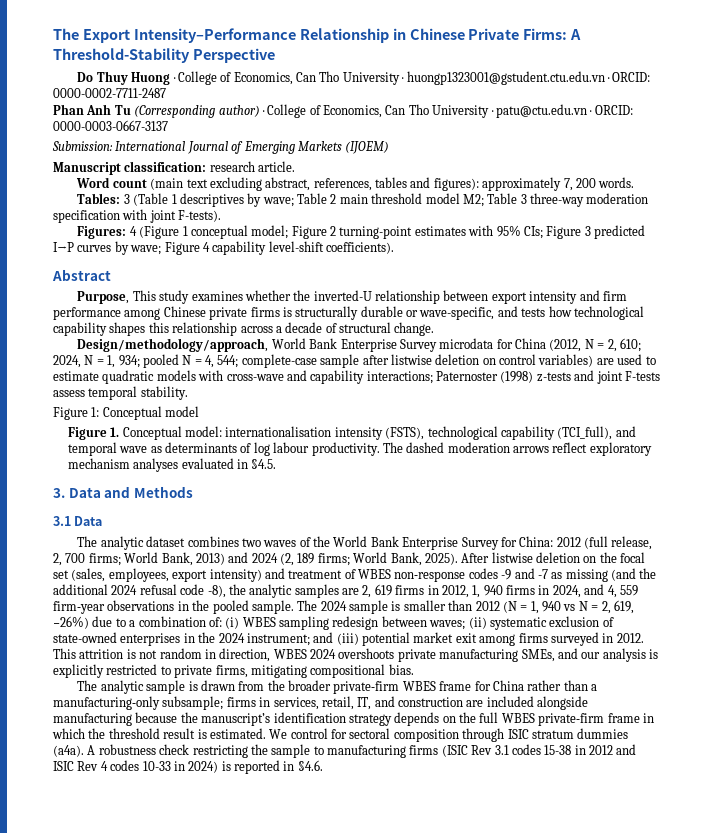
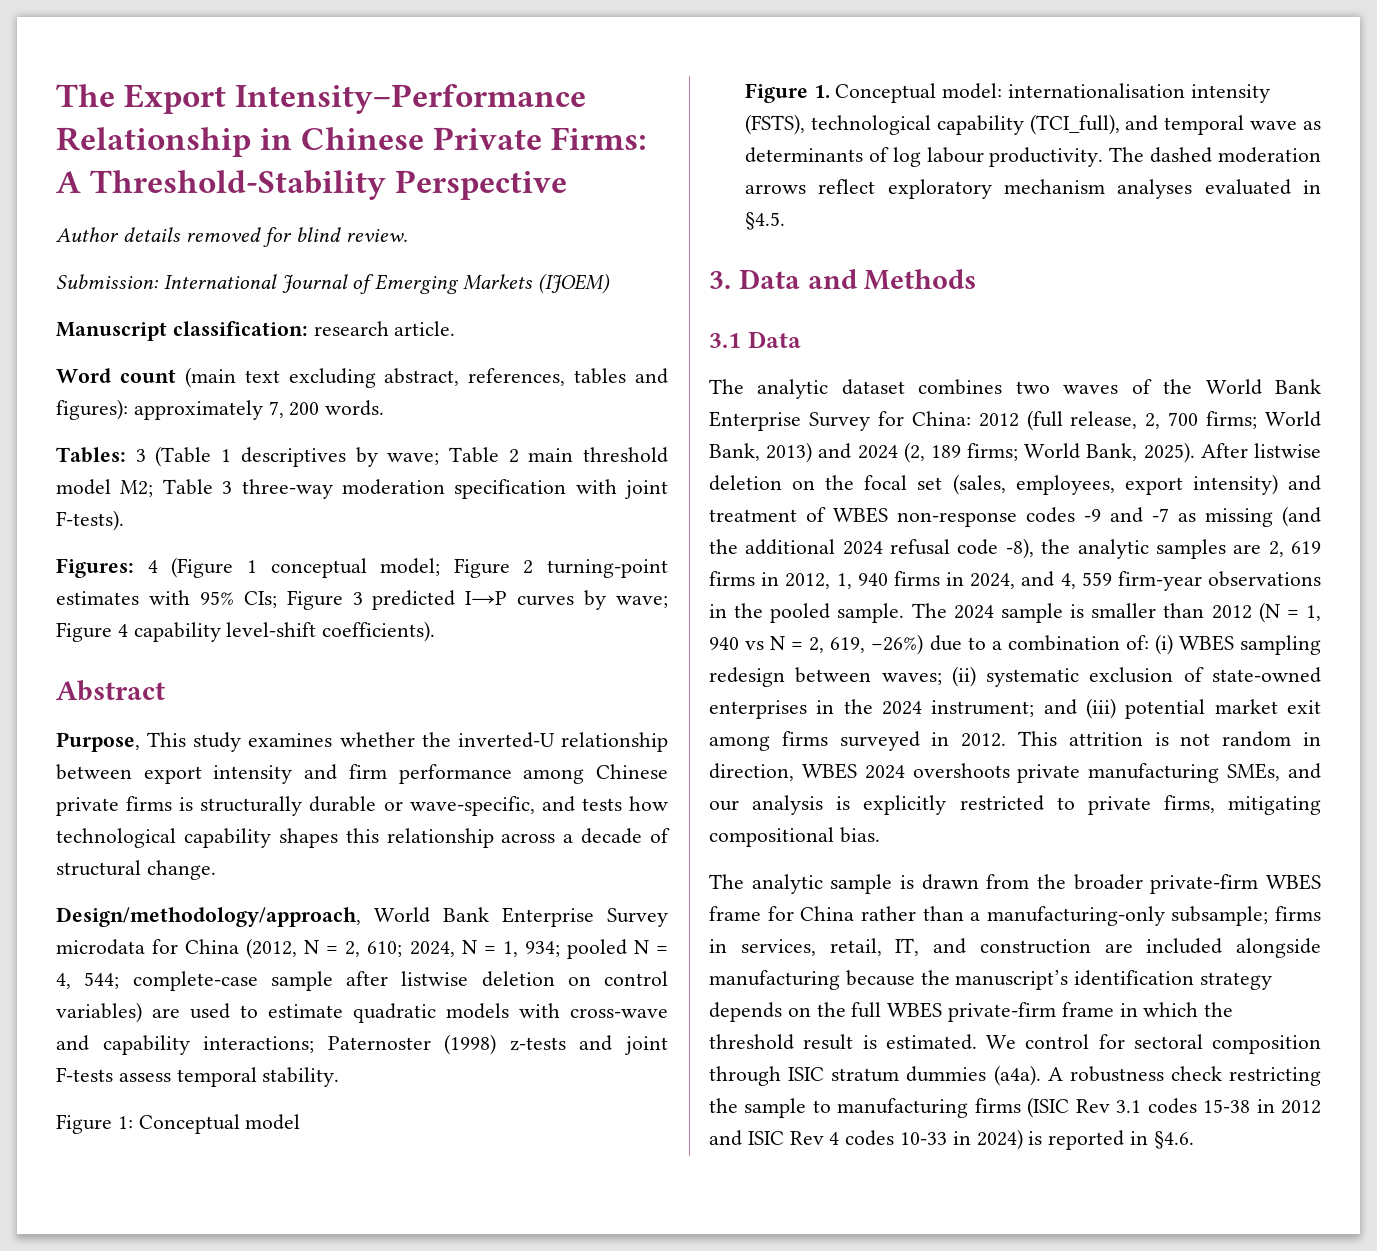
[77,71,651,85] [53,88,166,98] [53,104,633,118] [53,120,168,131] Do Thuy Huong · College of Economics, Can Tho University · huongp1323001@gstudent.ctu.edu.vn · ORCID: 0000-0002-7711-2487 // Phan Anh Tu (Corresponding author) · College of Economics, Can Tho University · patu@ctu.edu.vn · ORCID: 0000-0003-0667-3137 -> [56,227,409,247] Author details removed for blind review.

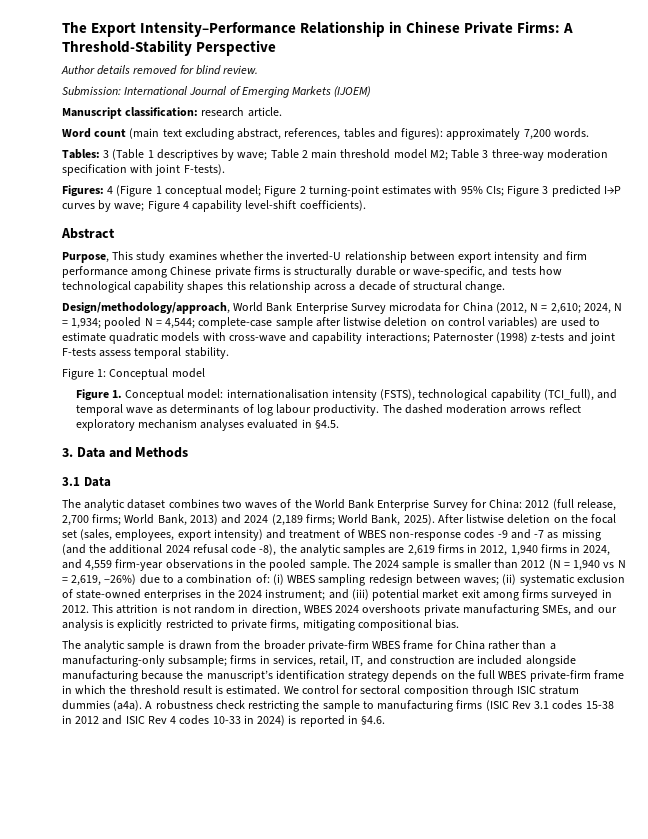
[268,401,320,418] 7, 200 -> [523,129,551,140] 7,200
[345,941,403,957] 2, 610; -> [550,303,581,314] 2,610;
[502,941,560,957] 1, 934; -> [71,318,102,329] 1,934;
[56,972,120,989] 4, 544; -> [165,318,196,329] 4,544;
[1145,412,1199,429] 2, 700 -> [62,515,89,526] 2,700
[903,442,961,463] (2, 189 -> [271,514,303,526] (2,189
[1268,541,1321,557] 2, 619 -> [407,545,435,556] 2,619
[836,573,888,589] 1, 940 -> [510,545,538,556] 1,940
[1060,572,1112,589] 4, 559 -> [85,560,113,571] 4,559
[1306,605,1321,621] [709,637,739,650] 1, 940 -> [573,560,601,571] 1,940
[809,637,866,653] 2, 619, -> [71,575,102,586] 2,619,

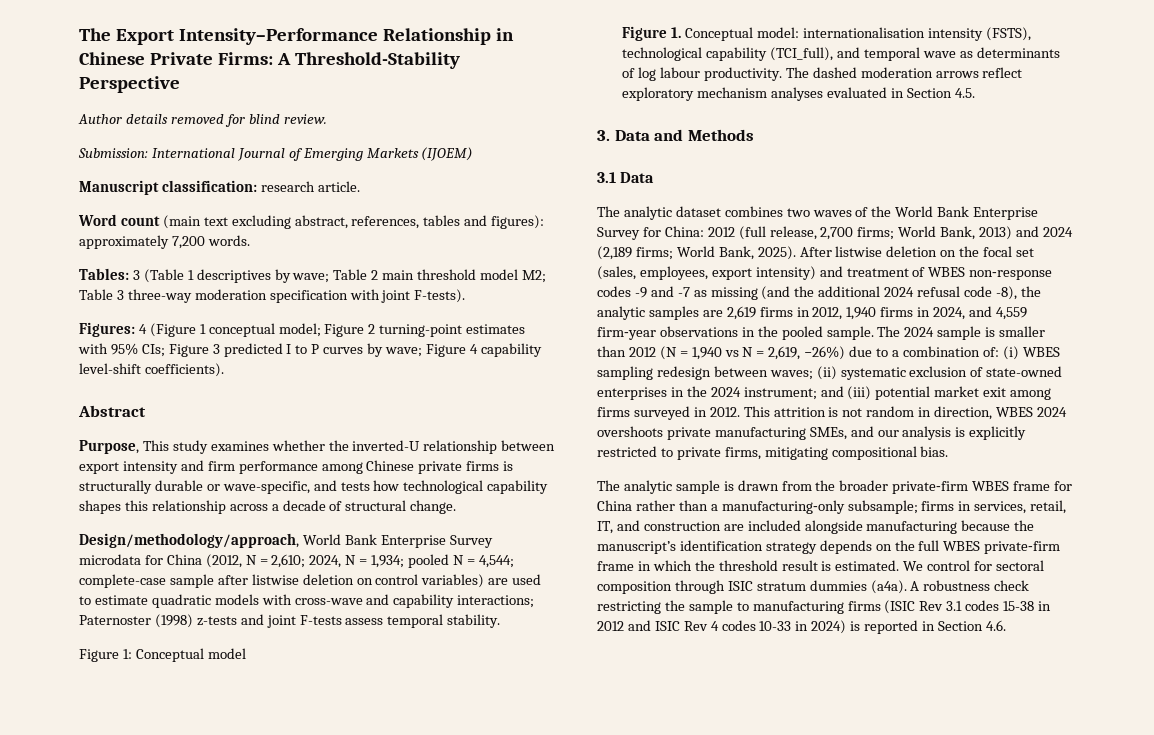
[603,186,621,194] I→P -> [286,344,320,354] I to P
[314,420,339,429] §4.5. -> [906,88,975,98] Section 4.5.
[361,716,386,725] §4.6. -> [937,620,1006,631] Section 4.6.

